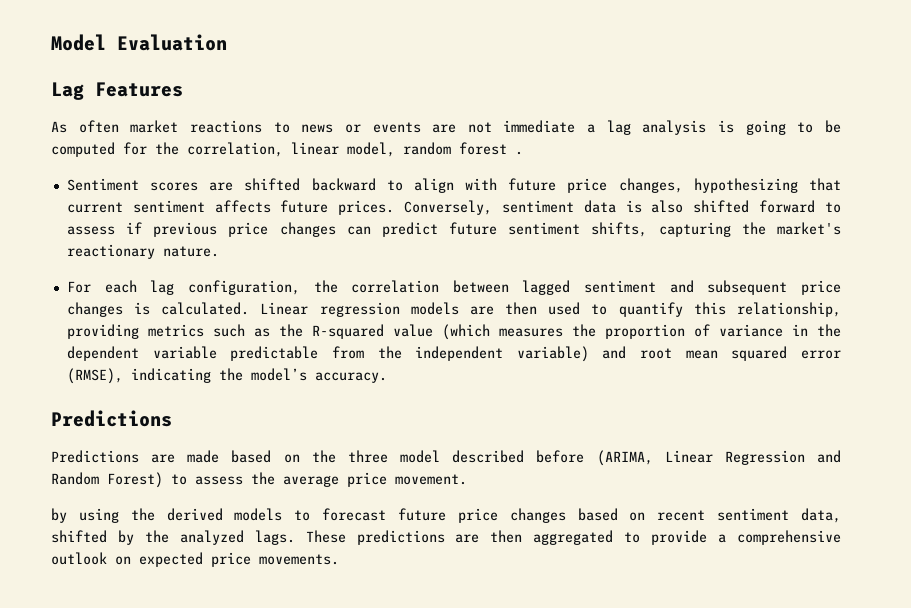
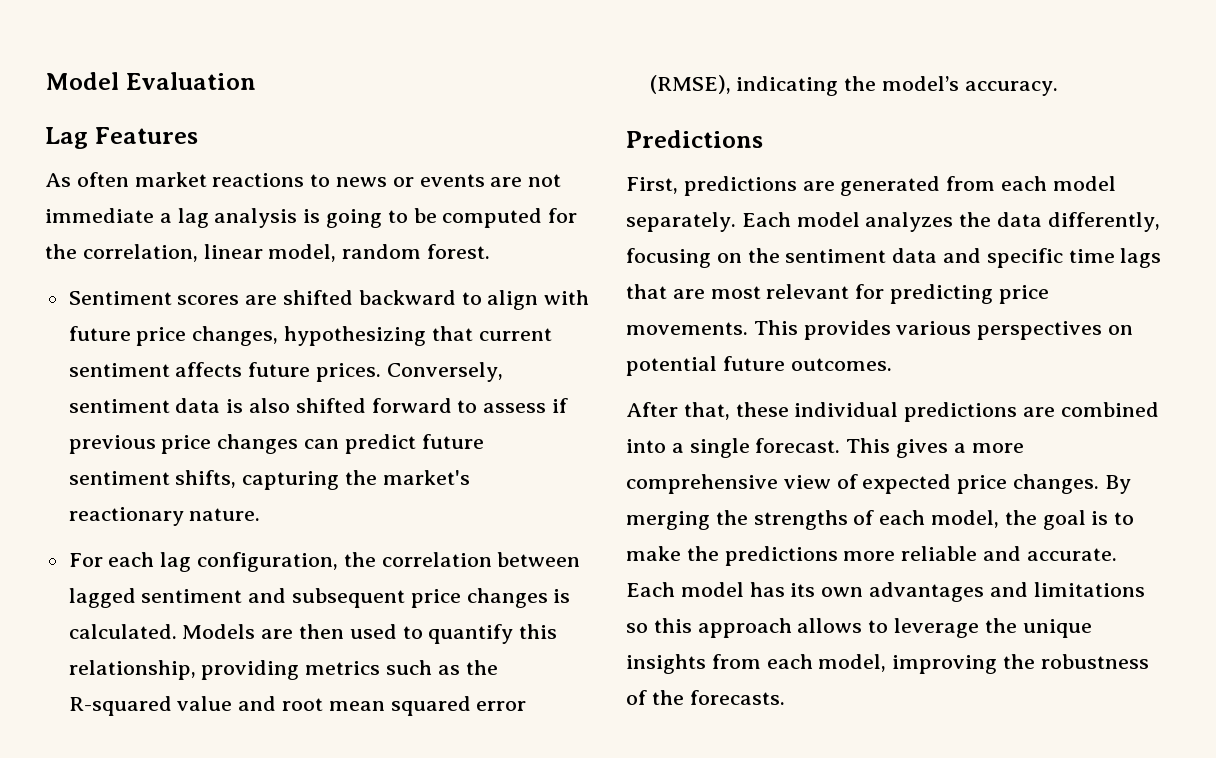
[459,142,523,155] forest . -> [427,244,491,259] forest.
[260,302,459,317] Linear regression models -> [182,624,256,639] Models
[441,324,841,340] [66,346,589,362] (which measures the proportion of variance in the dependent variable predictable from the independent variable) -> (233, 703) none
[51,450,841,466] [51,472,467,488] [51,508,842,523] [51,530,841,545] [51,552,339,567] Predictions are made based on the three model described before (ARIMA, Linear Regression and Random Forest) to assess the average price movement. // by using the derived models to forecast future price changes based on recent sentiment data, shifted by the analyzed lags. These predictions are then aggregated to provide a comprehensive outlook on expected price movements. -> [626,176,1116,196] [626,212,1160,232] [626,248,1162,268] [626,284,1049,304] [626,320,1134,340] [626,356,892,376] [626,402,1159,422] [626,438,1024,458] [626,474,1131,494] [626,510,1135,530] [626,546,1117,566] [626,582,1145,602] [626,618,1092,638] [626,654,1149,674] [626,690,785,705] First, predictions are generated from each model separately. Each model analyzes the data differently, focusing on the sentiment data and specific time lags that are most relevant for predicting price movements. This provides various perspectives on potential future outcomes. // After that, these individual predictions are combined into a single forecast. This gives a more comprehensive view of expected price changes. By merging the strengths of each model, the goal is to make the predictions more reliable and accurate. Each model has its own advantages and limitations so this approach allows to leverage the unique insights from each model, improving the robustness of the forecasts.

